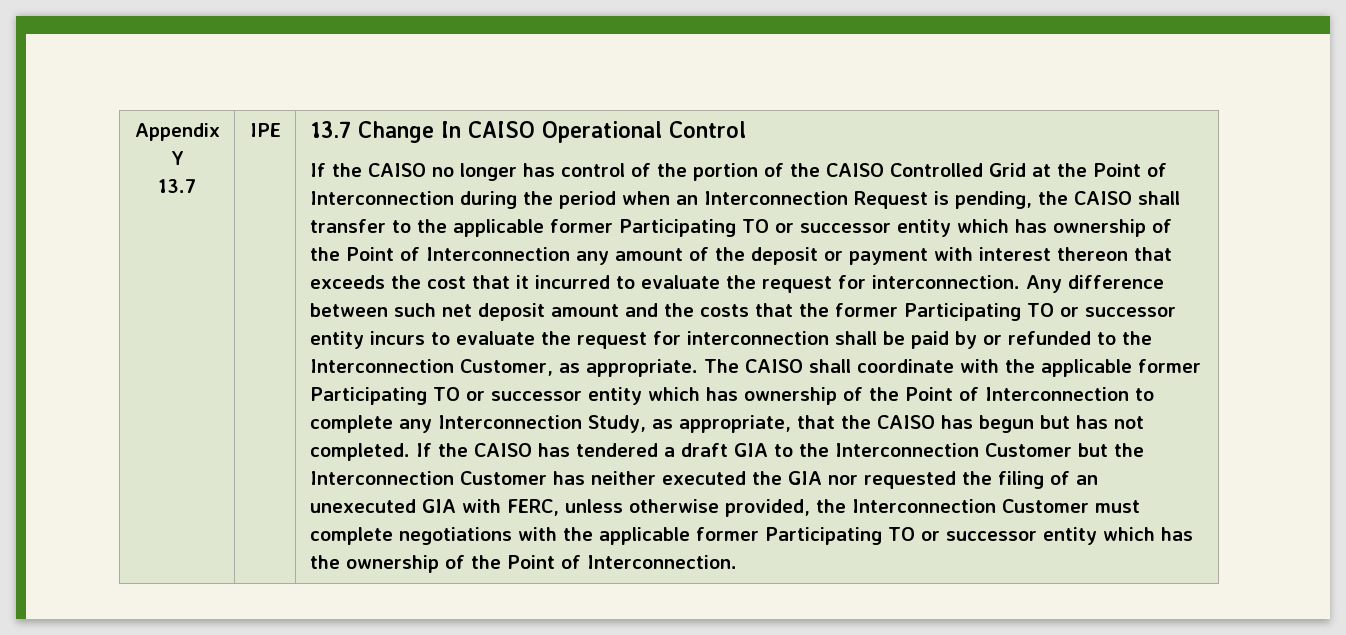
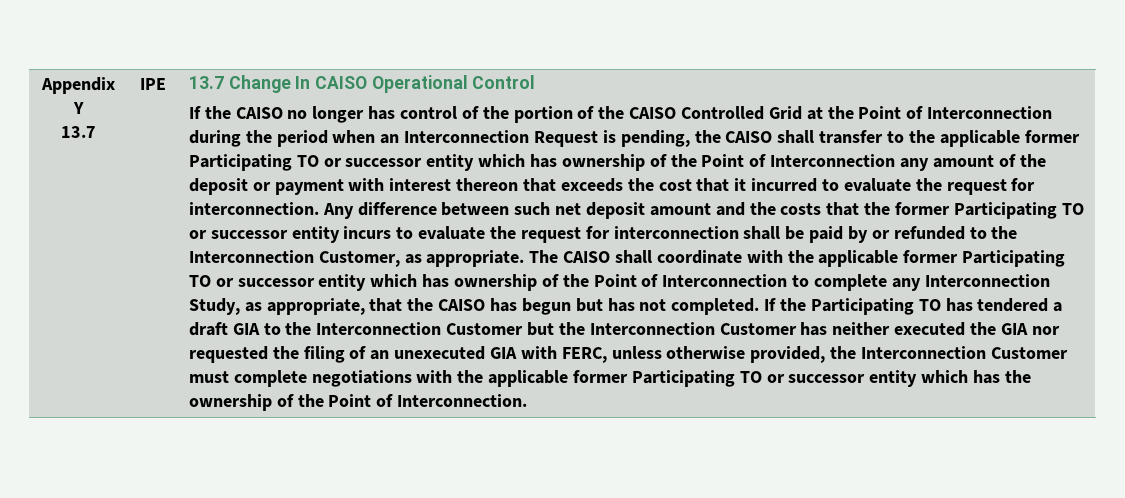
[473,443,532,457] CAISO -> [810,298,941,315] Participating TO

